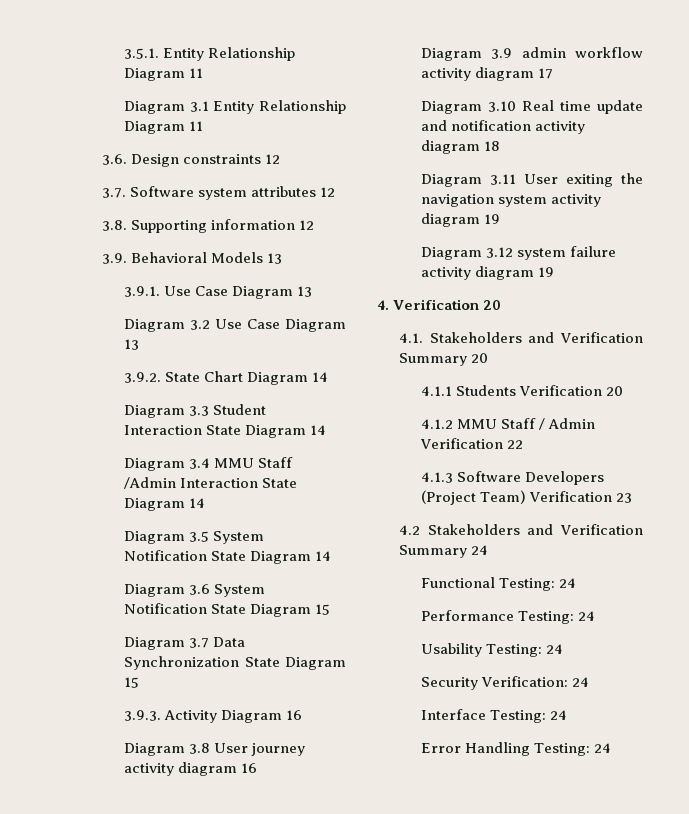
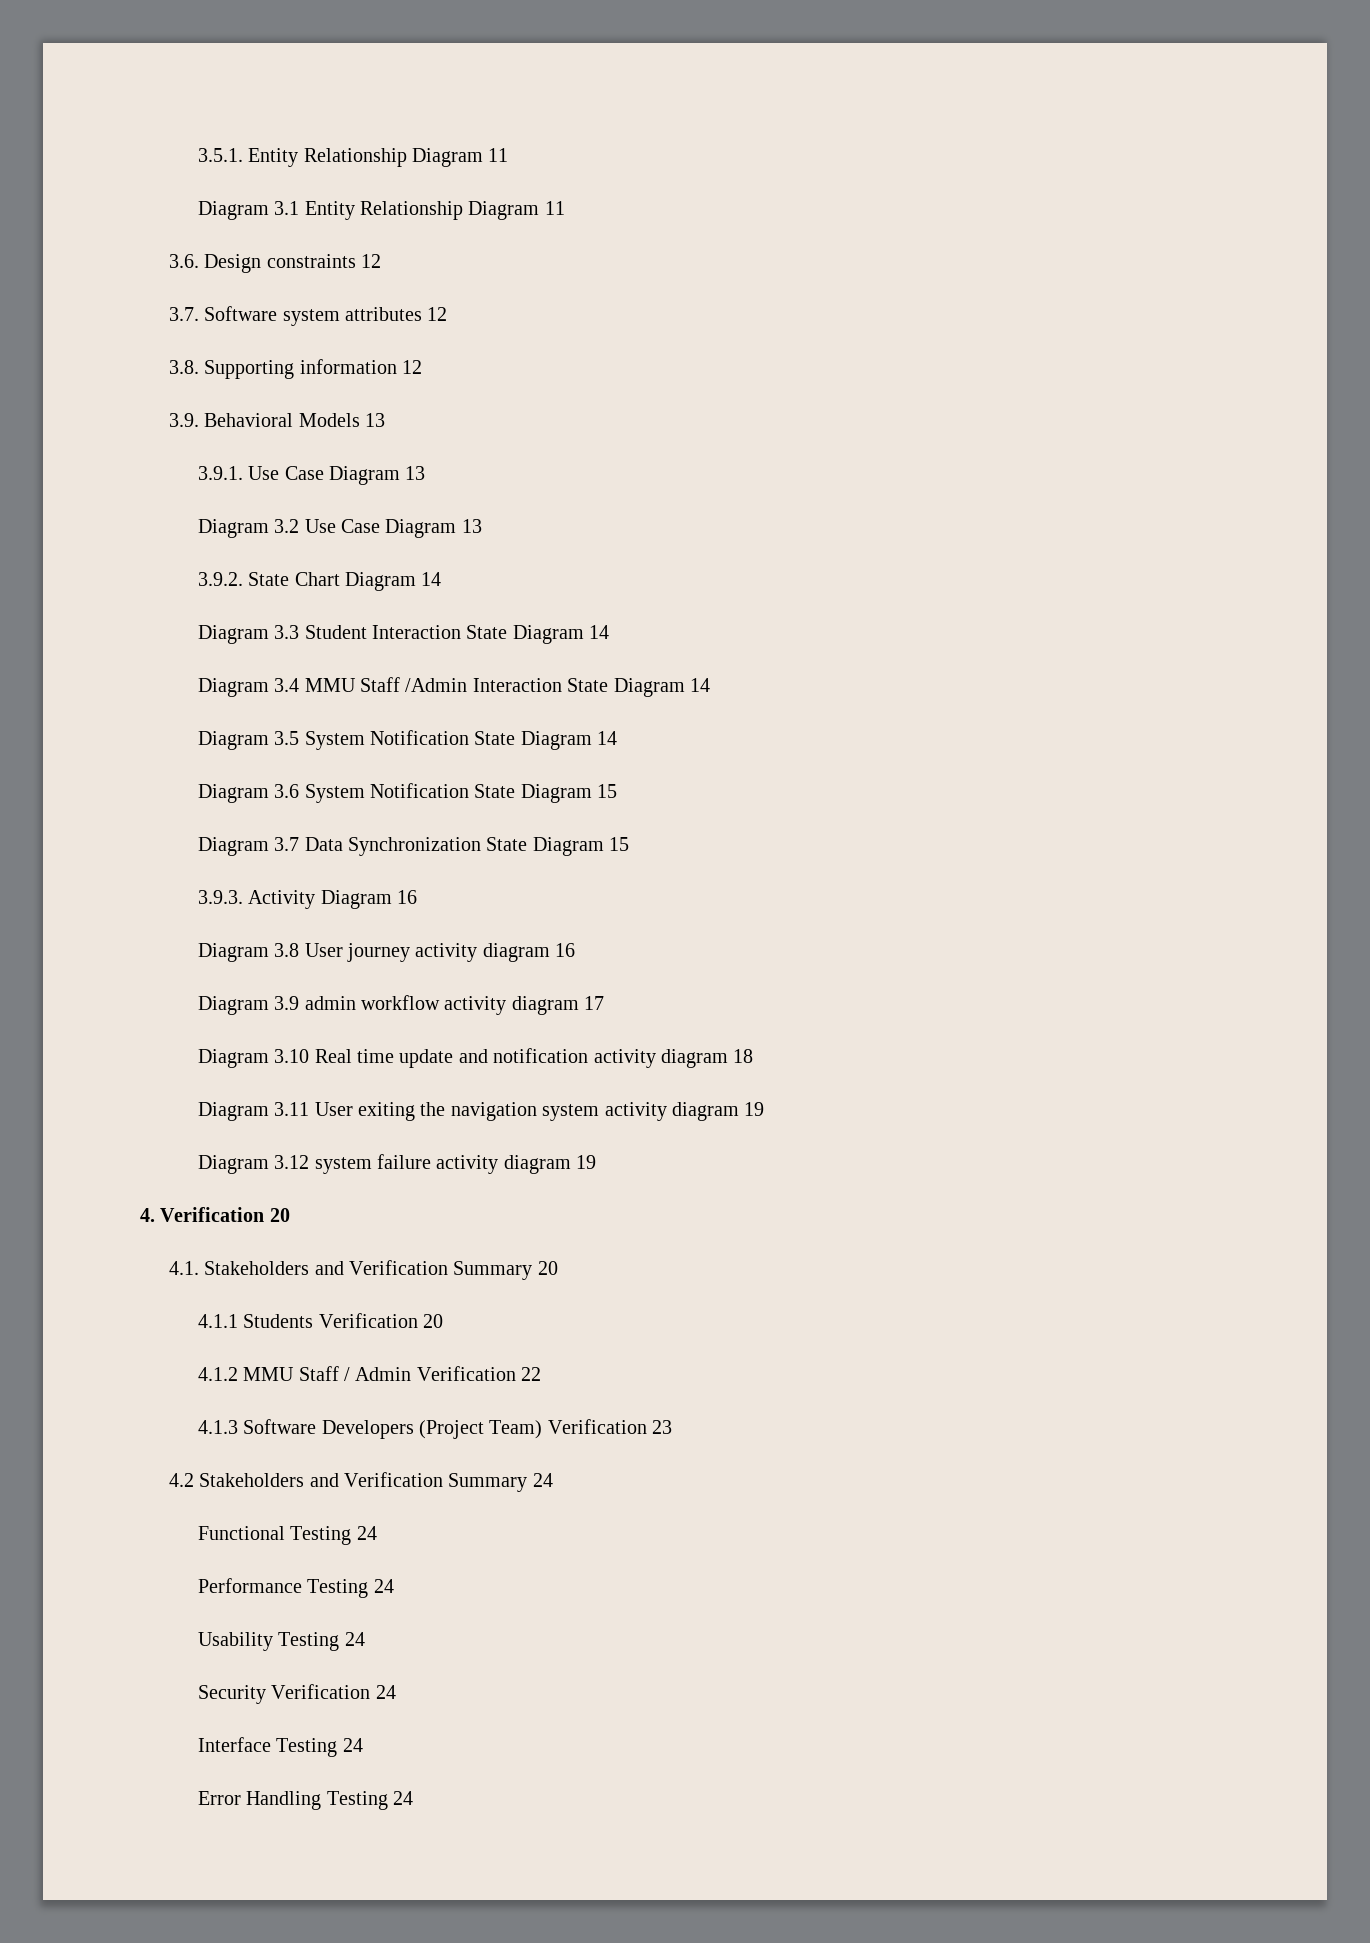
[499,578,556,591] Testing: -> [290,1526,352,1545] Testing
[518,611,575,624] Testing: -> [307,1579,369,1598] Testing
[486,644,543,657] Testing: -> [278,1632,340,1651] Testing
[481,676,569,687] Verification: -> [271,1684,371,1699] Verification
[490,710,547,723] Testing: -> [276,1738,338,1757] Testing
[534,743,591,756] Testing: -> [326,1791,388,1810] Testing

